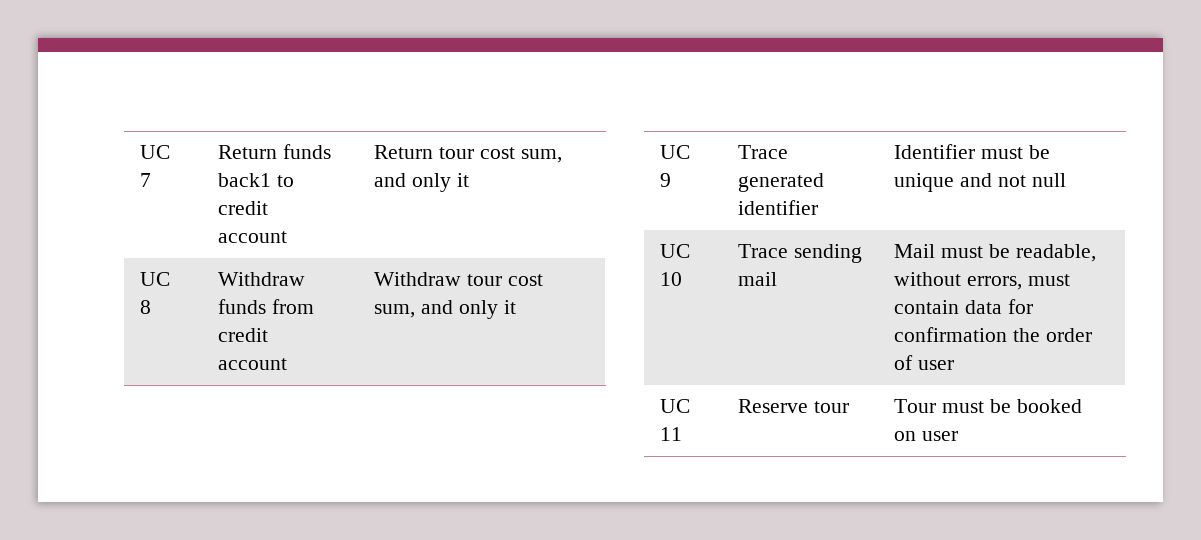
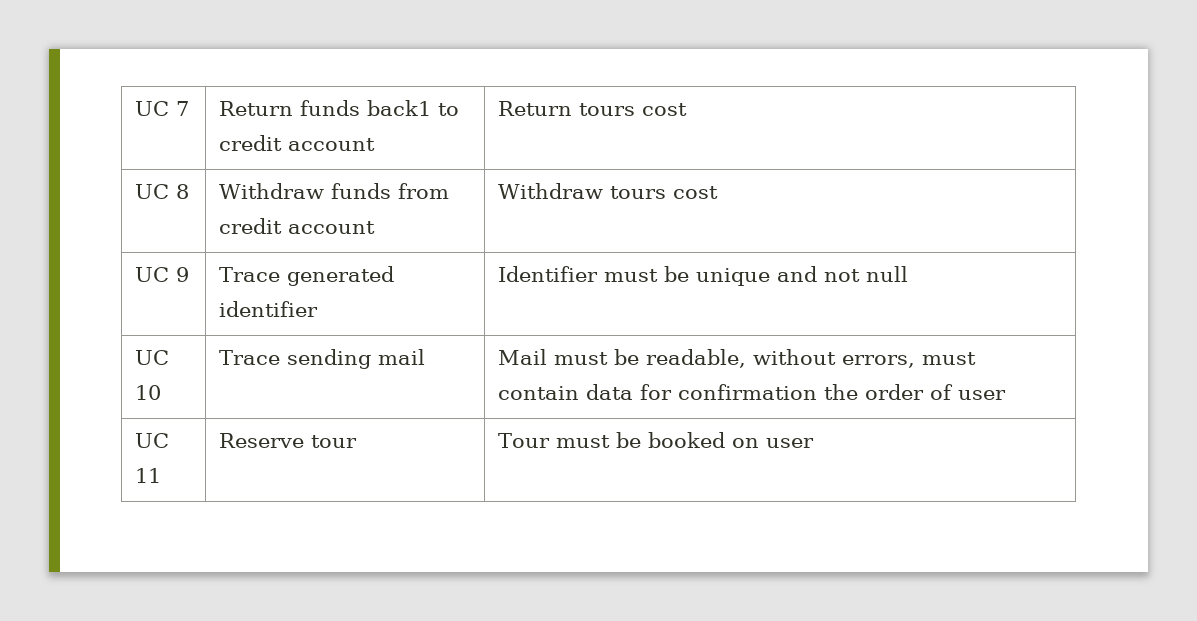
[439,147,562,163] [374,173,470,192] tour cost sum, and only it -> [579,103,688,116] tours cost
[467,274,544,286] [374,300,516,319] tour cost sum, and only it -> [610,186,719,199] tours cost

